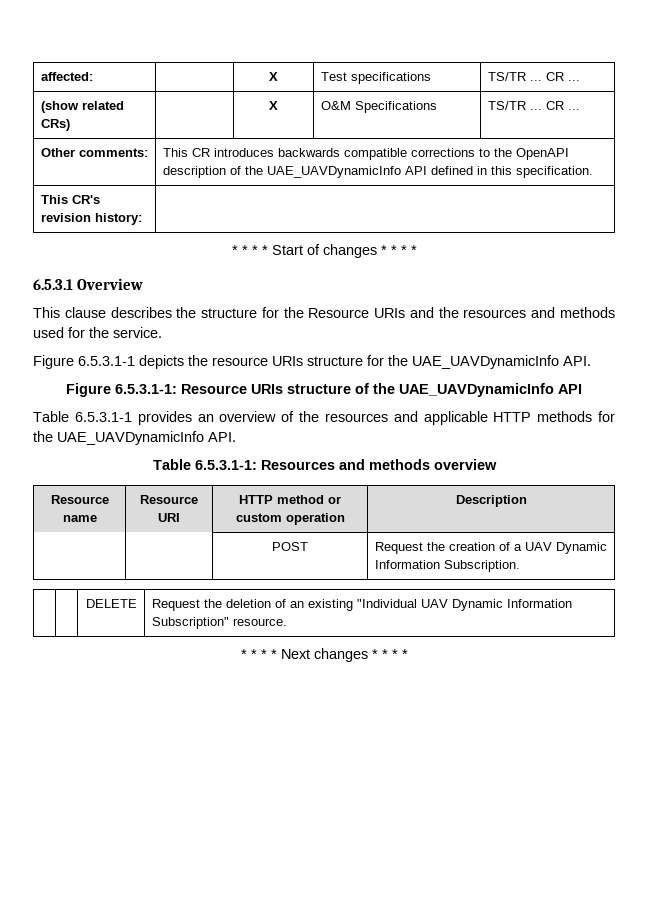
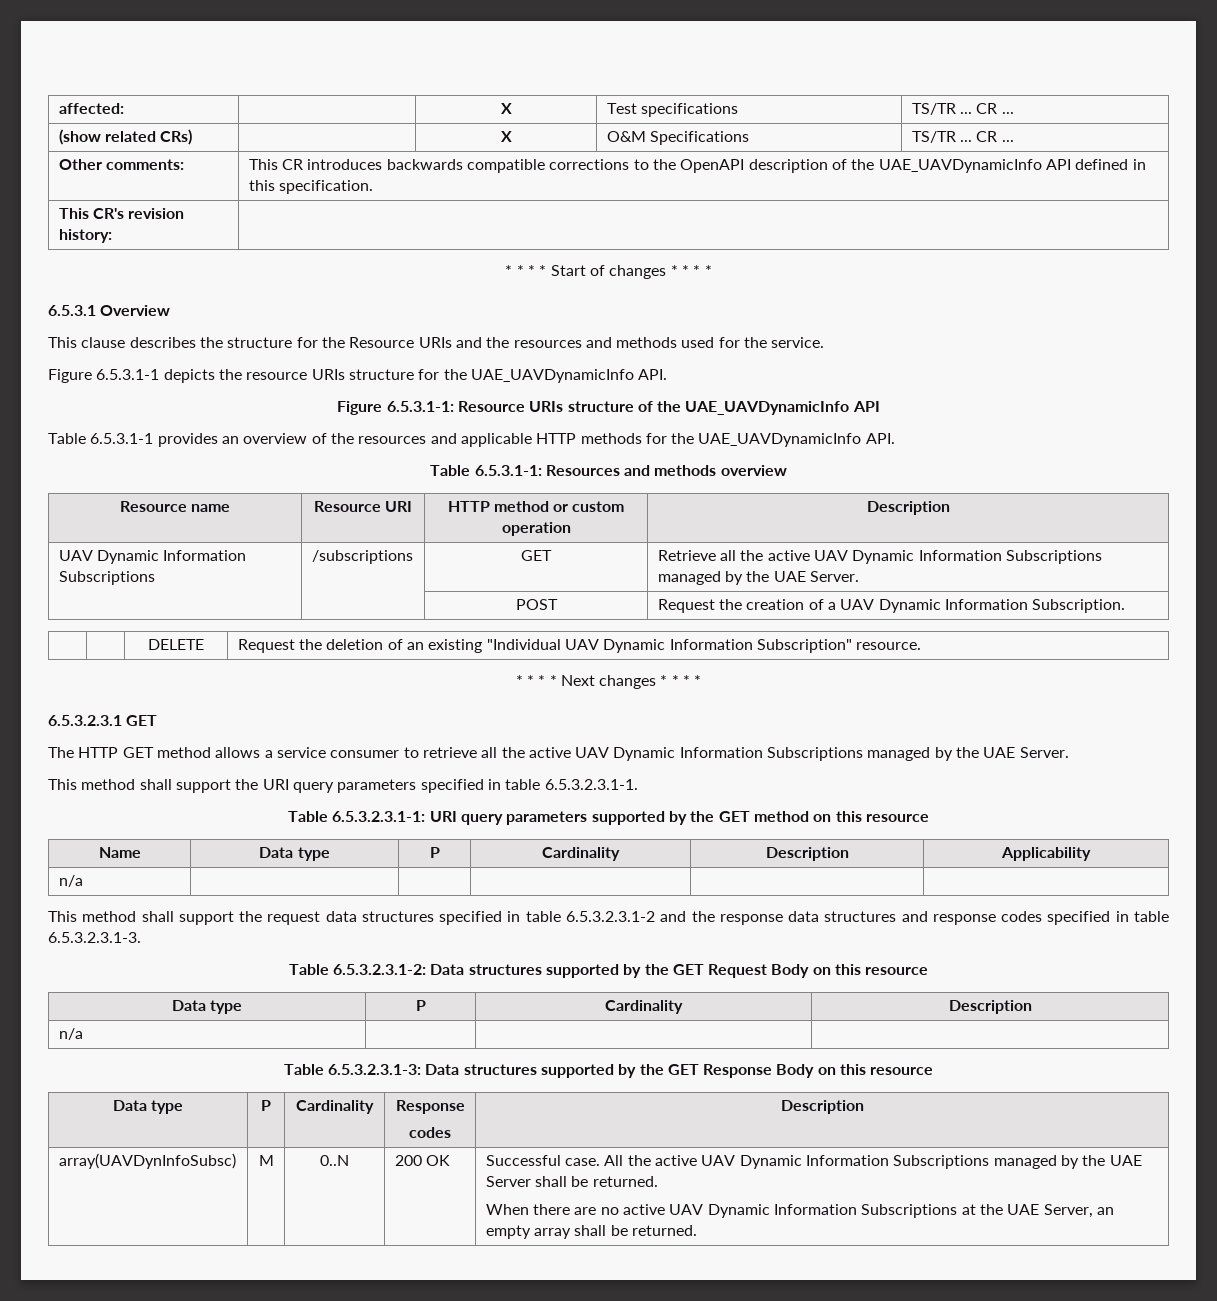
(527, 501) none -> [58,550,247,564] [58,571,155,585] [311,550,413,564] [521,550,552,561] [657,550,1102,564] [657,571,859,585] // UAV Dynamic Information Subscriptions | /subscriptions | GET | Retrieve all the active UAV Dynamic Information Subscriptions managed by the UAE Server.
(408, 654) none -> [48,715,158,726] [48,747,1069,761] [48,779,638,793] [288,811,929,825] [98,847,141,858] [259,847,330,861] [429,847,440,858] [542,847,620,861] [765,847,849,861] [1001,847,1091,861] [58,875,83,887] [48,911,1169,925] [48,932,141,943] [288,964,929,978] [171,1000,243,1014] [415,1000,426,1011] [605,1000,683,1014] [948,1000,1032,1014] [58,1028,83,1040] [283,1064,934,1078] [112,1100,184,1114] [261,1100,271,1111] [296,1100,374,1114] [395,1100,465,1114] [409,1127,451,1138] [780,1100,864,1114] [58,1153,236,1169] [258,1155,274,1166] [320,1155,349,1166] [394,1155,451,1166] [485,1155,1142,1169] [485,1176,658,1187] [485,1204,1114,1218] [485,1225,697,1239] // 6.5.3.2.3.1 GET // The HTTP GET method allows a service consumer to retrieve all the active UAV Dynamic Information Subscriptions managed by the UAE Server. // This method shall support the URI query parameters specified in table 6.5.3.2.3.1-1. // Table 6.5.3.2.3.1-1: URI query parameters supported by the GET method on this resource // Name | Data type | P | Cardinality | Description | Applicability // n/a | | | | | // This method shall support the request data structures specified in table 6.5.3.2.3.1-2 and the response data structures and response codes specified in table 6.5.3.2.3.1-3. // Table 6.5.3.2.3.1-2: Data structures supported by the GET Request Body on this resource // Data type | P | Cardinality | Description // n/a | | | // Table 6.5.3.2.3.1-3: Data structures supported by the GET Response Body on this resource // Data type | P | Cardinality | Response // codes | Description // array(UAVDynInfoSubsc) | M | 0..N | 200 OK | Successful case. All the active UAV Dynamic Information Subscriptions managed by the UAE Server shall be returned. // When there are no active UAV Dynamic Information Subscriptions at the UAE Server, an empty array shall be returned.

